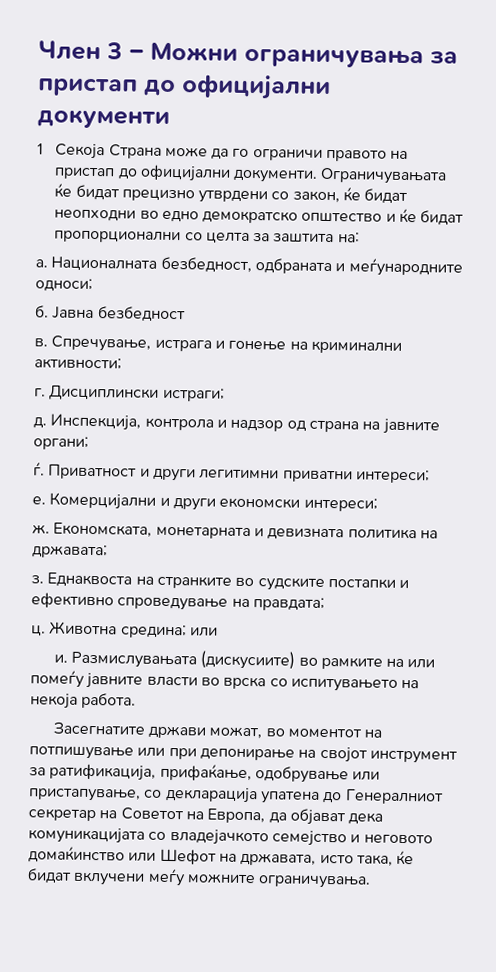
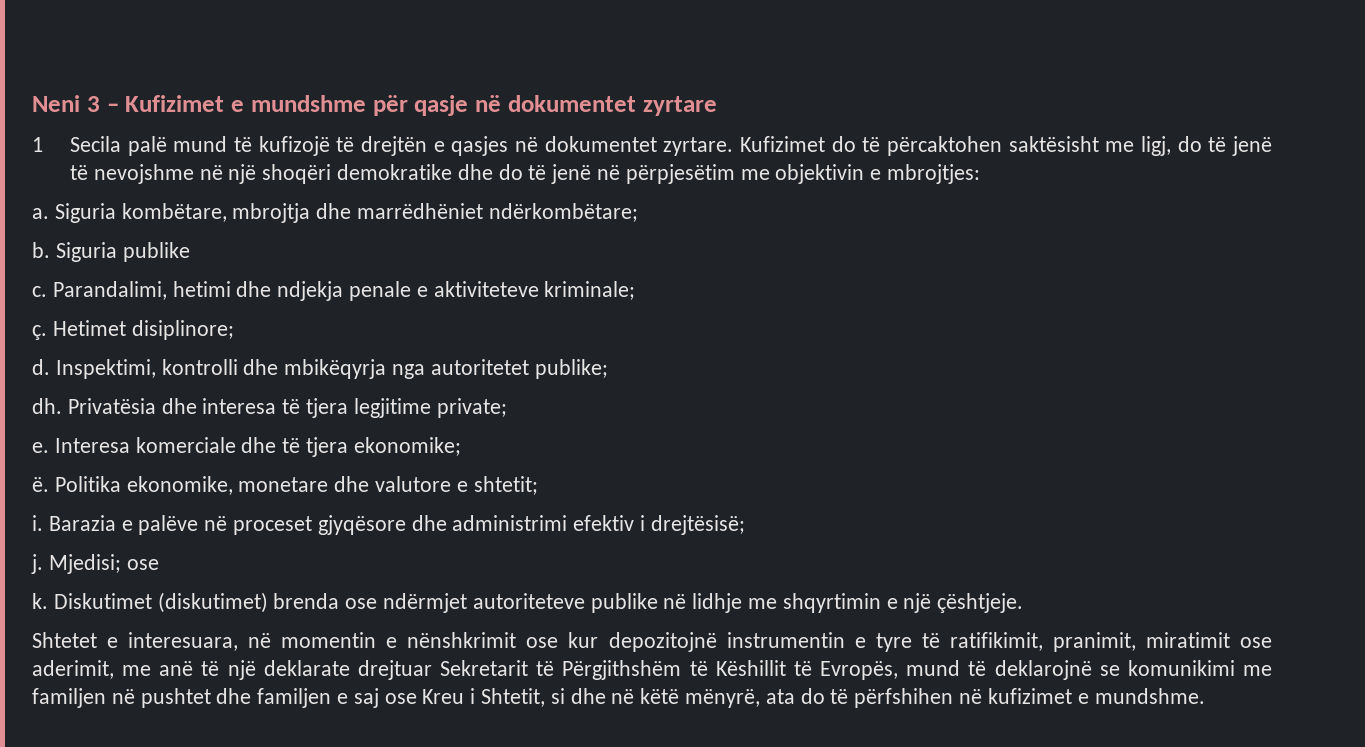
[38,40,101,61] Член -> [32,95,80,112] Neni
[150,42,458,69] [37,74,331,101] [37,108,170,129] [37,143,409,162] [54,164,448,185] [54,183,409,205] [54,208,465,226] [54,230,360,244] [35,256,463,277] [35,278,93,293] [35,305,186,323] [34,335,402,354] [34,357,122,370] [34,384,225,402] [33,413,440,435] [33,436,89,450] [33,462,430,484] [32,492,378,512] [32,522,438,541] [32,544,108,559] [31,572,410,591] [31,592,325,611] [31,621,218,639] [53,650,436,670] [30,670,420,692] [30,692,137,709] [52,721,383,740] [29,746,458,764] [29,763,381,784] [28,786,444,805] [28,807,384,826] [28,827,433,847] [28,846,415,867] [27,868,372,889] Можни ограничувања за пристап до официјални документи // 1 Секоја Страна може да го ограничи правото на пристап до официјални документи. Ограничувањата ќе бидат прецизно утврдени со закон, ќе бидат неопходни во едно демократско општество и ќе бидат пропорционални со целта за заштита на: // а. Националната безбедност, одбраната и меѓународните односи; // б. Јавна безбедност // в. Спречување, истрага и гонење на криминални активности; // г. Дисциплински истраги; // д. Инспекција, контрола и надзор од страна на јавните органи; // ѓ. Приватност и други легитимни приватни интереси; // е. Комерцијални и други економски интереси; // ж. Економската, монетарната и девизната политика на државата; // з. Еднаквоста на странките во судските постапки и ефективно спроведување на правдата; // ц. Животна средина; или // и. Размислувањата (дискусиите) во рамките на или помеѓу јавните власти во врска со испитувањето на некоја работа. // Засегнатите држави можат, во моментот на потпишување или при депонирање на својот инструмент за ратификација, прифаќање, одобрување или пристапување, со декларација упатена до Генералниот секретар на Советот на Европа, да објават дека комуникацијата со владејачкото семејство и неговото домаќинство или Шефот на државата, исто така, ќе бидат вклучени меѓу можните ограничувања. -> [125,95,717,116] [32,136,1273,156] [69,164,981,184] [32,203,638,223] [32,242,190,262] [32,281,636,301] [32,320,234,340] [32,359,608,379] [32,398,507,418] [32,437,461,457] [32,476,538,495] [32,515,745,535] [31,554,159,574] [32,592,1024,613] [32,632,1272,652] [32,660,1272,680] [32,688,1205,708] Kufizimet e mundshme për qasje në dokumentet zyrtare // 1 Secila palë mund të kufizojë të drejtën e qasjes në dokumentet zyrtare. Kufizimet do të përcaktohen saktësisht me ligj, do të jenë të nevojshme në një shoqëri demokratike dhe do të jenë në përpjesëtim me objektivin e mbrojtjes: // a. Siguria kombëtare, mbrojtja dhe marrëdhëniet ndërkombëtare; // b. Siguria publike // c. Parandalimi, hetimi dhe ndjekja penale e aktiviteteve kriminale; // ç. Hetimet disiplinore; // d. Inspektimi, kontrolli dhe mbikëqyrja nga autoritetet publike; // dh. Privatësia dhe interesa të tjera legjitime private; // e. Interesa komerciale dhe të tjera ekonomike; // ë. Politika ekonomike, monetare dhe valutore e shtetit; // i. Barazia e palëve në proceset gjyqësore dhe administrimi efektiv i drejtësisë; // j. Mjedisi; ose // k. Diskutimet (diskutimet) brenda ose ndërmjet autoriteteve publike në lidhje me shqyrtimin e një çështjeje. // Shtetet e interesuara, në momentin e nënshkrimit ose kur depozitojnë instrumentin e tyre të ratifikimit, pranimit, miratimit ose aderimit, me anë të një deklarate drejtuar Sekretarit të Përgjithshëm të Këshillit të Evropës, mund të deklarojnë se komunikimi me familjen në pushtet dhe familjen e saj ose Kreu i Shtetit, si dhe në këtë mënyrë, ata do të përfshihen në kufizimet e mundshme.

